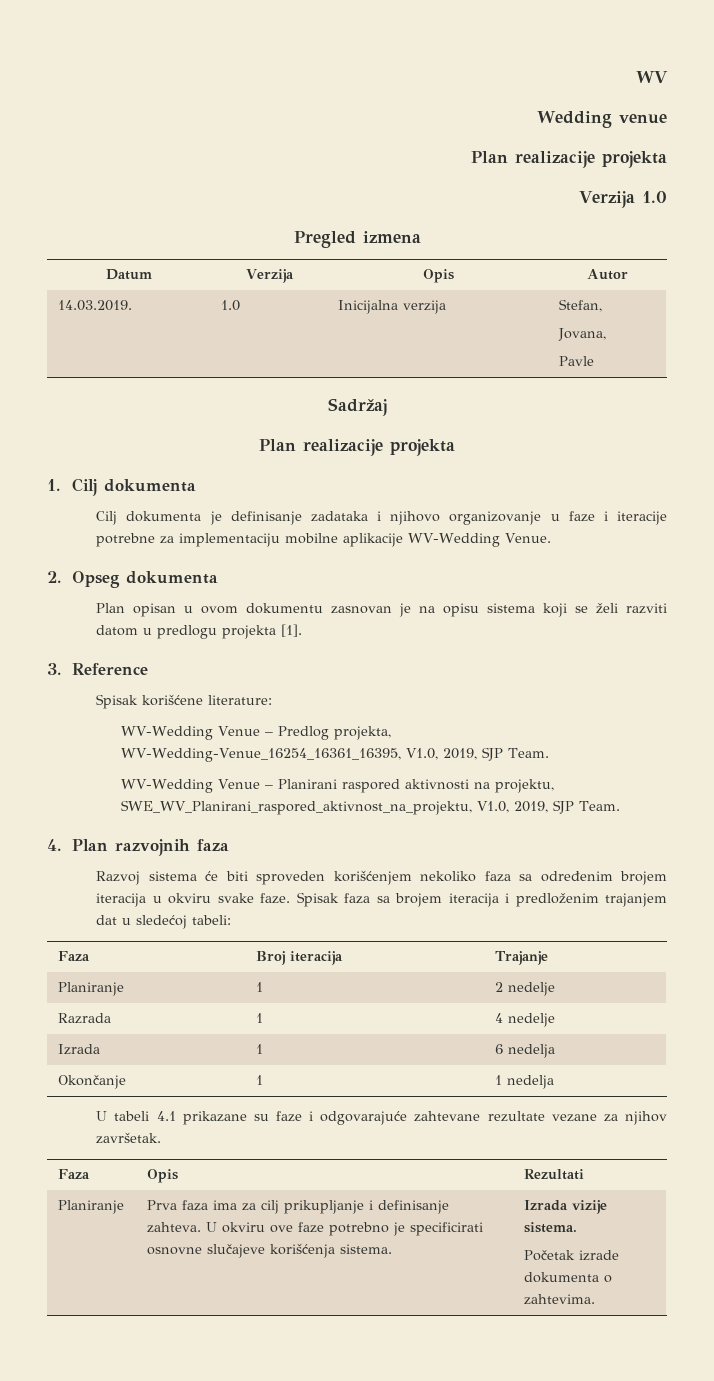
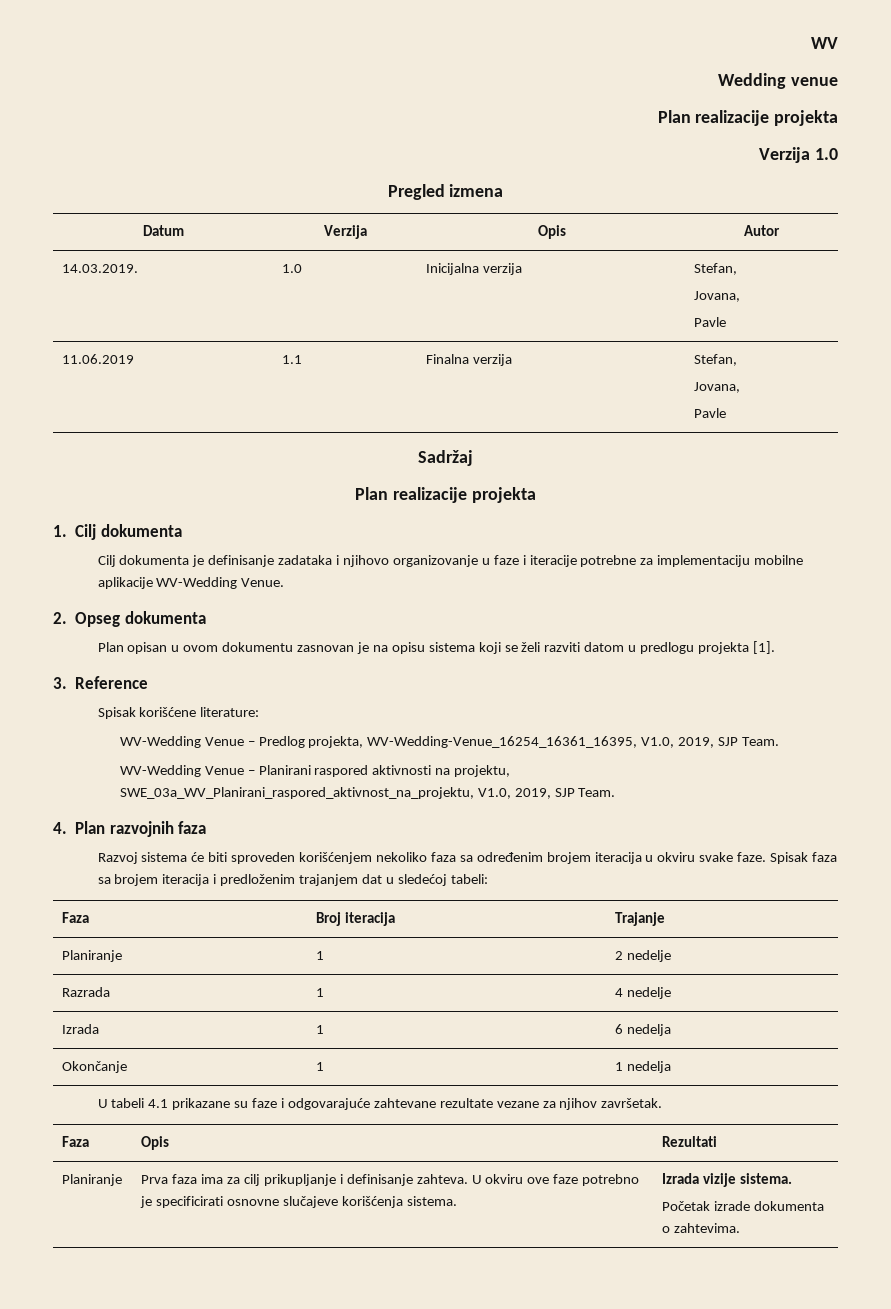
(595, 361) none -> [62,354,135,364] [282,355,303,364] [426,354,513,366] [694,354,738,366] [694,382,741,393] [694,408,727,418] // 11.06.2019 | 1.1 | Finalna verzija | Stefan, // Jovana, // Pavle
[120,800,472,815] SWE_WV_Planirani_raspored_aktivnost_na_projektu, -> [119,787,474,799] SWE_03a_WV_Planirani_raspored_aktivnost_na_projektu,

